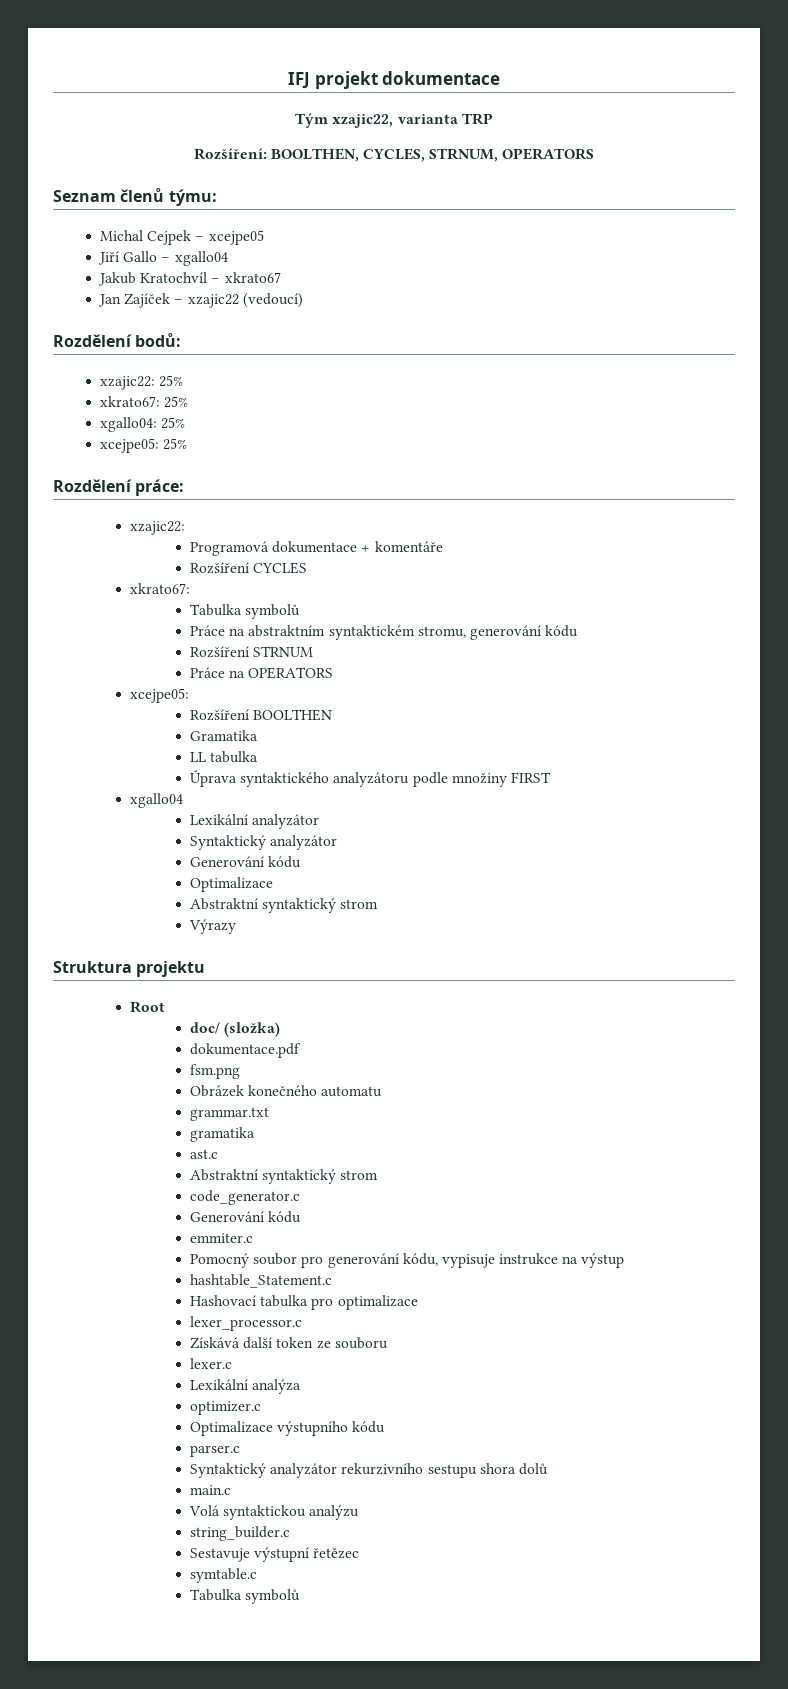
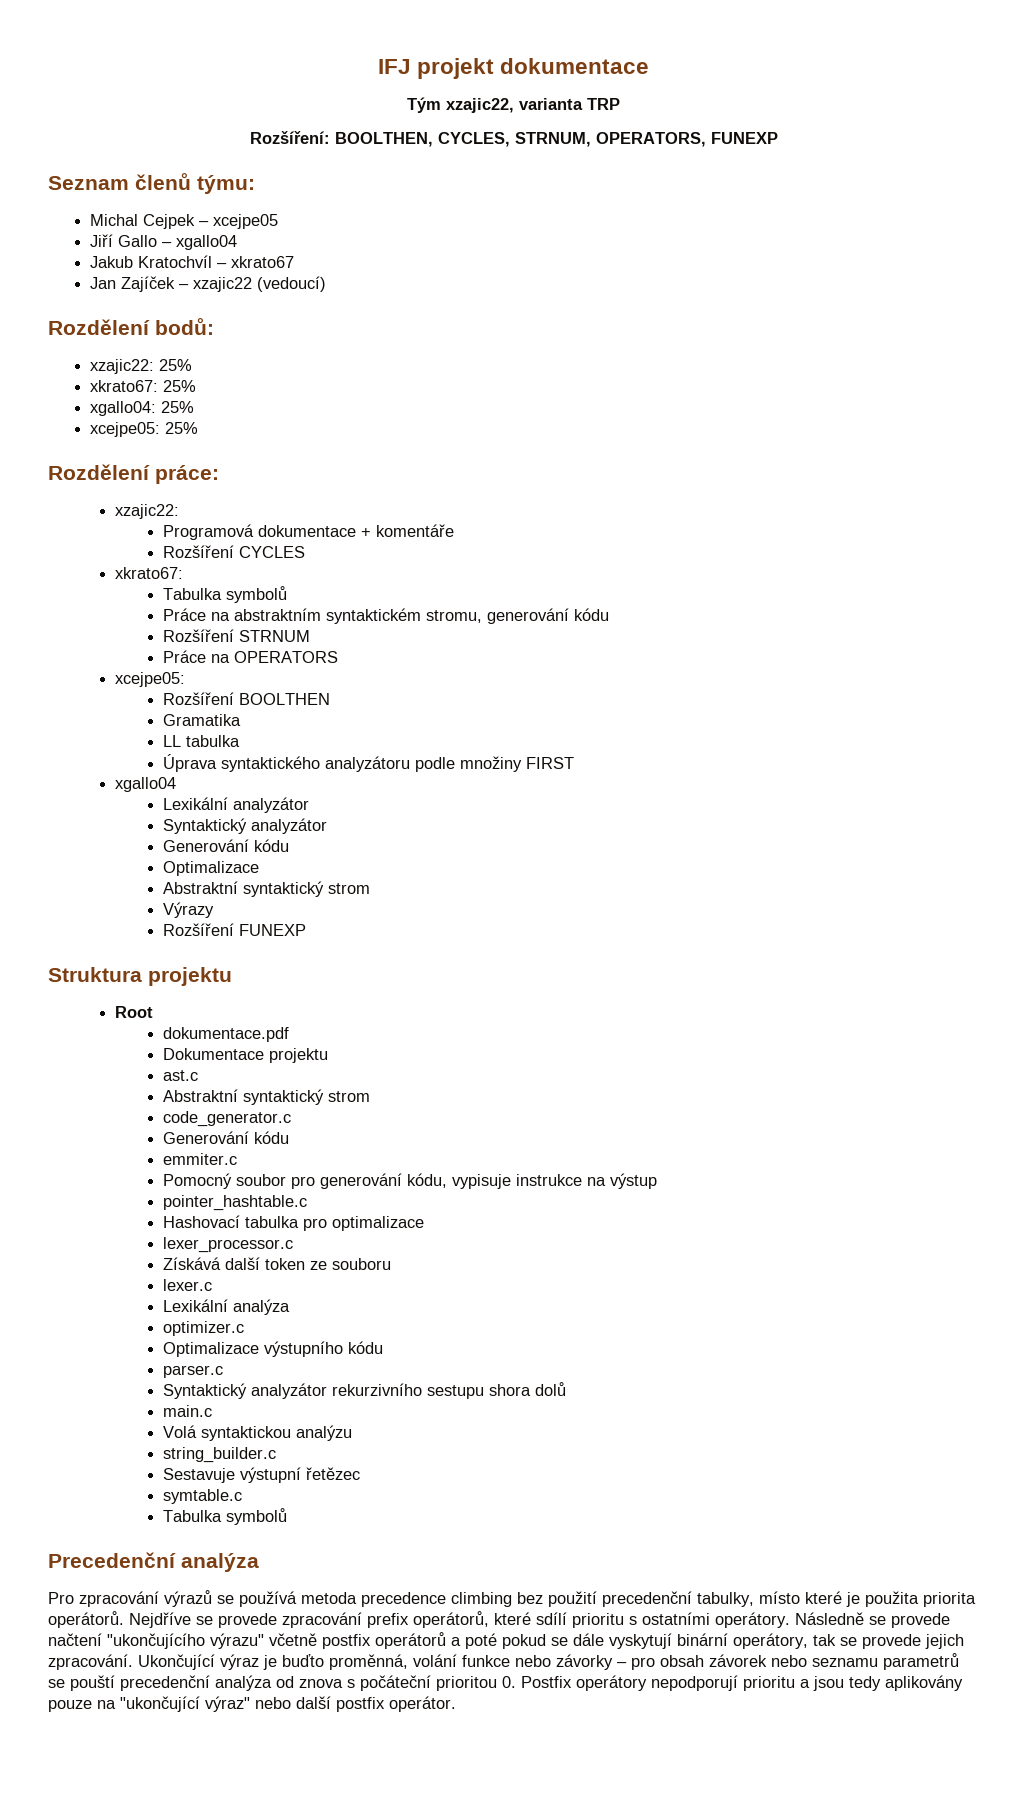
[502,148,595,160] OPERATORS -> [595,132,778,147] OPERATORS, FUNEXP
(237, 926) none -> [162,923,306,936] // Rozšíření FUNEXP
[190,1022,281,1037] // doc/ (složka) -> (153, 1012) none
[190,1064,241,1079] [190,1085,383,1097] [190,1107,270,1121] [190,1127,256,1142] fsm.png // Obrázek konečného automatu // grammar.txt // gramatika -> [162,1048,328,1063] Dokumentace projektu
[190,1274,333,1288] hashtable_Statement.c -> [162,1195,307,1211] pointer_hashtable.c
(301, 1596) none -> [48,1552,259,1572] [48,1590,976,1607] [48,1611,950,1628] [48,1632,964,1649] [48,1653,959,1670] [48,1675,963,1691] [48,1696,456,1712] // Precedenční analýza // Pro zpracování výrazů se používá metoda precedence climbing bez použití precedenční tabulky, místo které je použita priorita operátorů. Nejdříve se provede zpracování prefix operátorů, které sdílí prioritu s ostatními operátory. Následně se provede načtení "ukončujícího výrazu" včetně postfix operátorů a poté pokud se dále vyskytují binární operátory, tak se provede jejich zpracování. Ukončující výraz je buďto proměnná, volání funkce nebo závorky – pro obsah závorek nebo seznamu parametrů se pouští precedenční analýza od znova s počáteční prioritou 0. Postfix operátory nepodporují prioritu a jsou tedy aplikovány pouze na "ukončující výraz" nebo další postfix operátor.

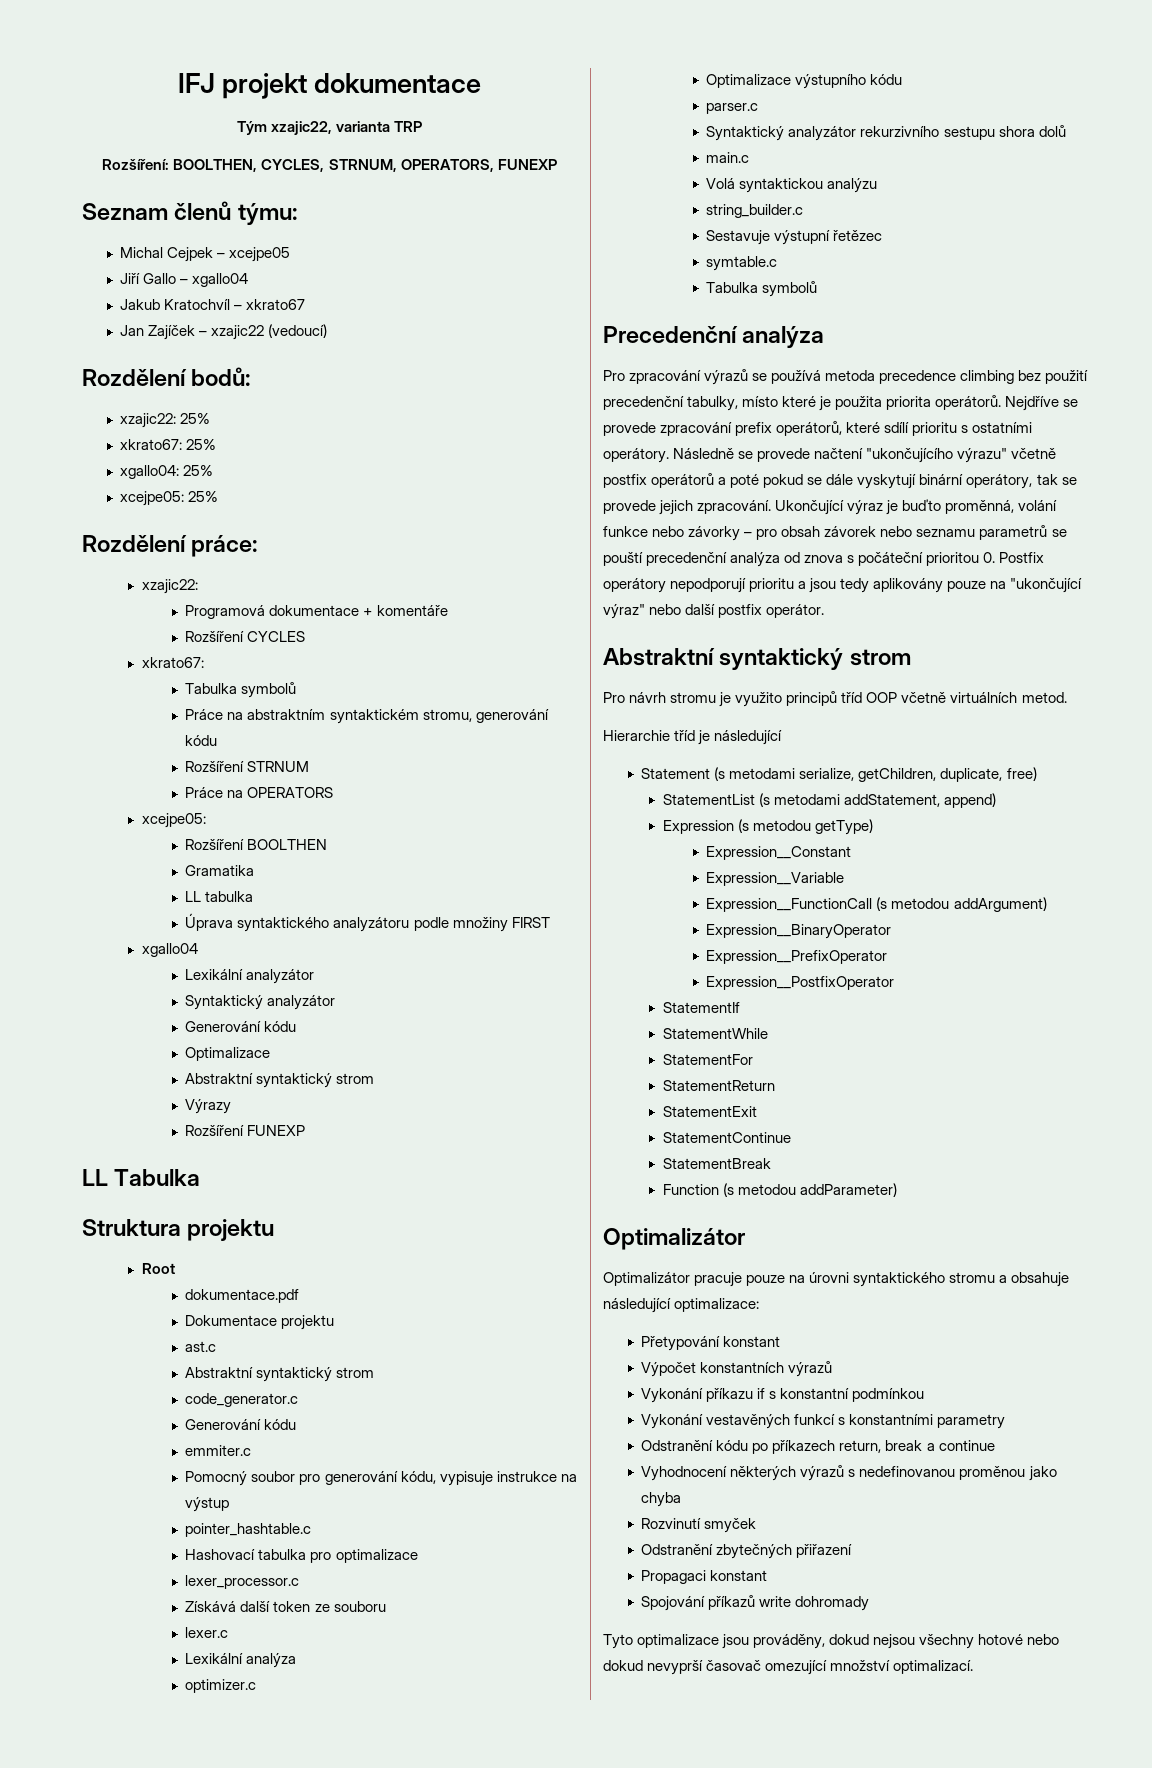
(306, 930) none -> [82,1169,201,1186] // LL Tabulka
(456, 1704) none -> [603,648,911,670] [603,691,1067,707] [603,730,783,745] [641,767,1037,782] [662,793,997,808] [662,819,874,835] [706,846,852,860] [706,872,845,886] [706,897,1047,912] [706,924,892,939] [706,950,888,964] [706,976,895,990] [662,1002,740,1013] [662,1028,768,1039] [662,1054,753,1065] [662,1080,775,1091] [662,1106,757,1117] [662,1132,791,1143] [662,1158,771,1169] [662,1183,898,1197] [603,1228,745,1250] [603,1272,1070,1287] [603,1298,760,1313] [641,1336,781,1351] [641,1361,833,1377] [641,1388,925,1403] [641,1414,1006,1429] [641,1440,995,1454] [641,1465,1057,1481] [641,1492,682,1507] [641,1518,757,1533] [641,1544,853,1559] [641,1570,768,1584] [641,1595,870,1611] [603,1634,1060,1649] [603,1660,974,1675] // Abstraktní syntaktický strom // Pro návrh stromu je využito principů tříd OOP včetně virtuálních metod. // Hierarchie tříd je následující // Statement (s metodami serialize, getChildren, duplicate, free) // StatementList (s metodami addStatement, append) // Expression (s metodou getType) // Expression__Constant // Expression__Variable // Expression__FunctionCall (s metodou addArgument) // Expression__BinaryOperator // Expression__PrefixOperator // Expression__PostfixOperator // StatementIf // StatementWhile // StatementFor // StatementReturn // StatementExit // StatementContinue // StatementBreak // Function (s metodou addParameter) // Optimalizátor // Optimalizátor pracuje pouze na úrovni syntaktického stromu a obsahuje následující optimalizace: // Přetypování konstant // Výpočet konstantních výrazů // Vykonání příkazu if s konstantní podmínkou // Vykonání vestavěných funkcí s konstantními parametry // Odstranění kódu po příkazech return, break a continue // Vyhodnocení některých výrazů s nedefinovanou proměnou jako chyba // Rozvinutí smyček // Odstranění zbytečných přiřazení // Propagaci konstant // Spojování příkazů write dohromady // Tyto optimalizace jsou prováděny, dokud nejsou všechny hotové nebo dokud nevyprší časovač omezující množství optimalizací.

